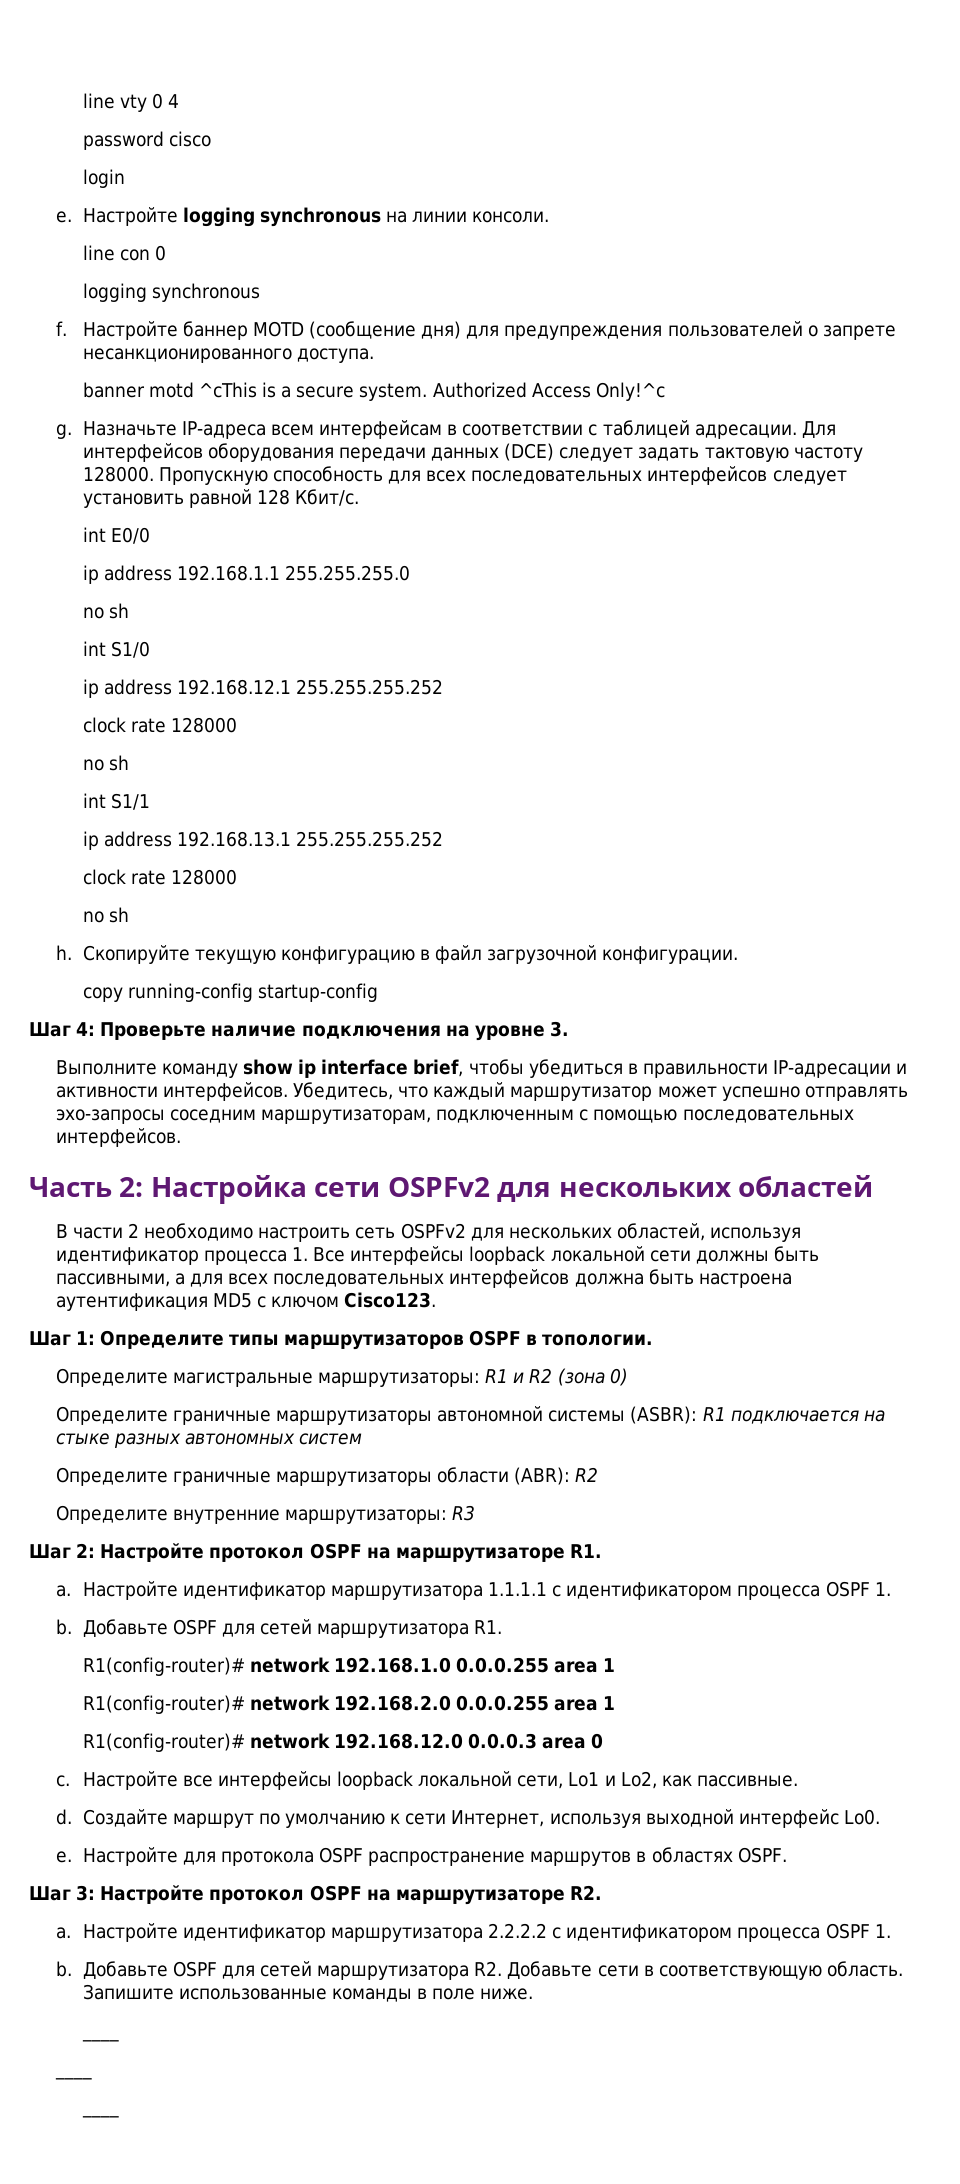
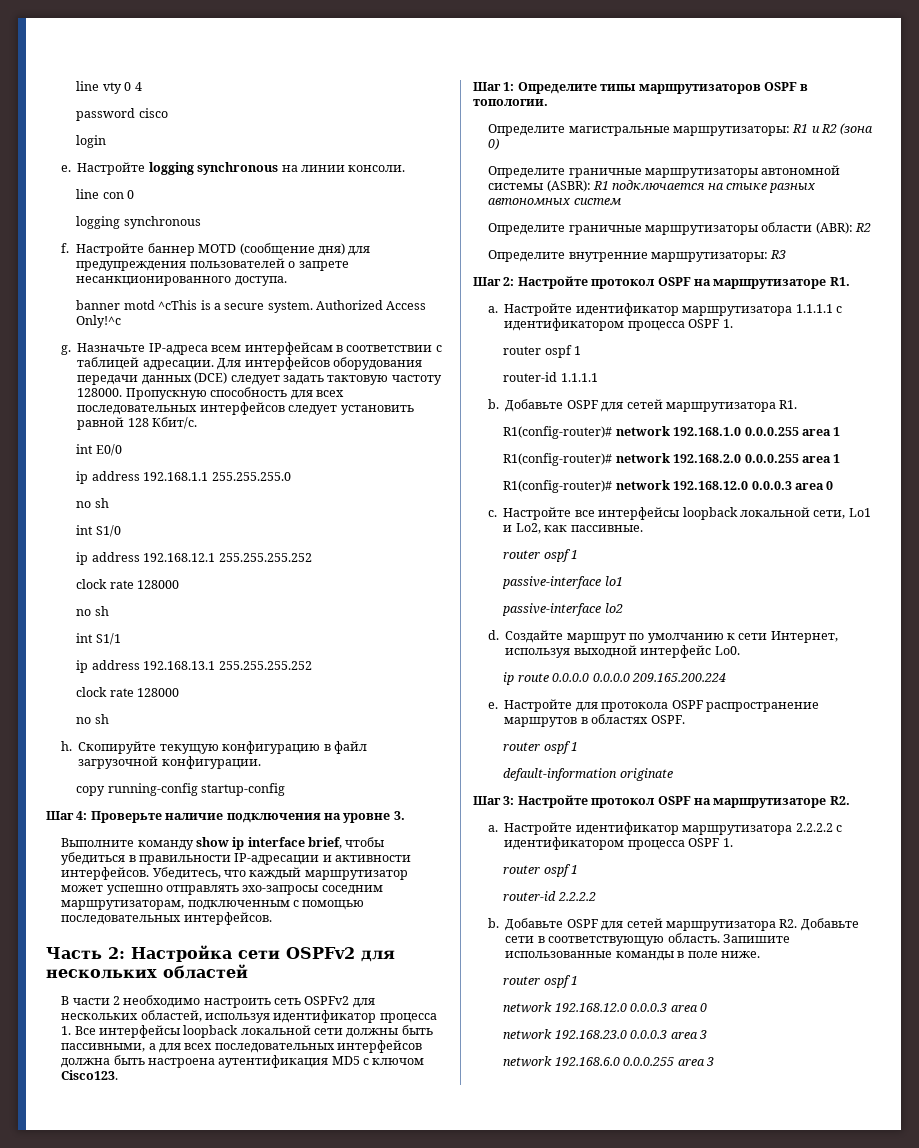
(891, 1589) none -> [503,345,582,358] [503,372,598,382] // router ospf 1 // router-id 1.1.1.1
(798, 1781) none -> [503,549,579,562] [502,576,623,589] [502,603,623,616] // router ospf 1 // passive-interface lo1 // passive-interface lo2
(880, 1817) none -> [503,672,726,685] // ip route 0.0.0.0 0.0.0.0 209.165.200.224
(787, 1855) none -> [503,741,579,754] [503,768,673,781] // router ospf 1 // default-information originate
(891, 1931) none -> [503,864,579,877] [503,891,596,901] // router ospf 1 // router-id 2.2.2.2
[81,2037,119,2042] [54,2075,92,2080] [81,2113,119,2118] ____ // ____ // ____ -> [503,975,579,988] [503,1002,707,1013] [503,1029,707,1040] [503,1056,714,1067] router ospf 1 // network 192.168.12.0 0.0.0.3 area 0 // network 192.168.23.0 0.0.0.3 area 3 // network 192.168.6.0 0.0.0.255 area 3

